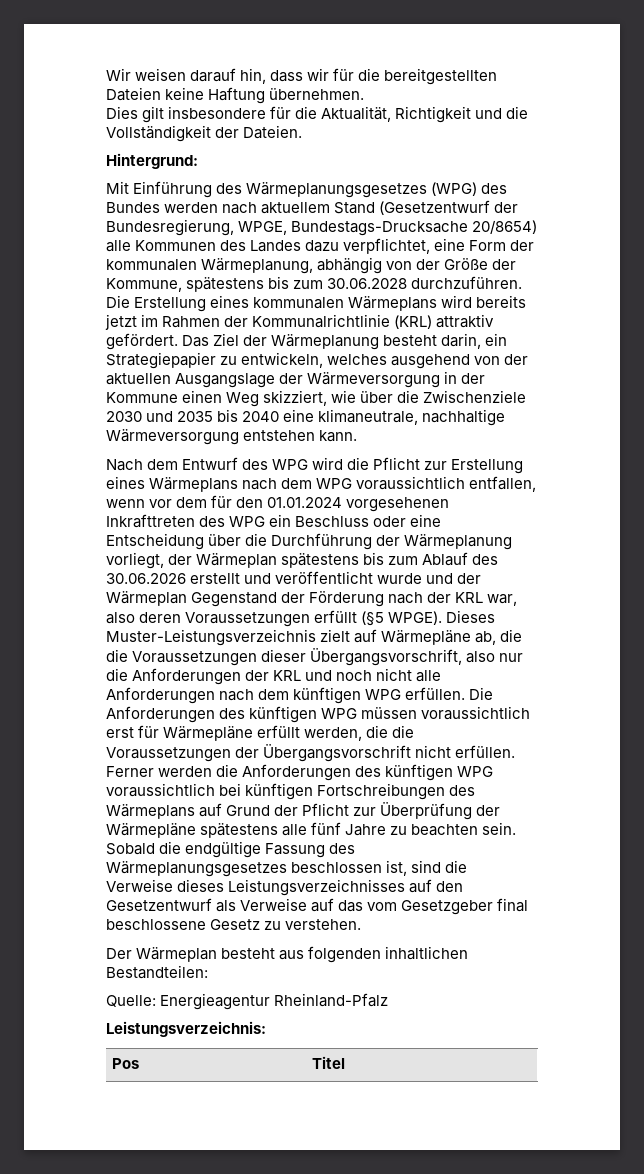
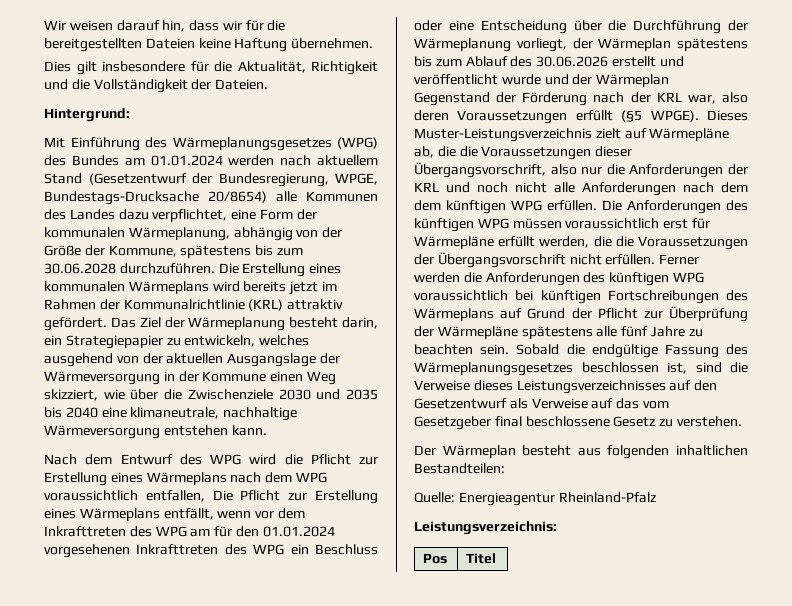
(160, 207) none -> [124,155,223,166] am 01.01.2024
[106,497,208,508] wenn vor dem -> [212,490,379,504] [44,508,305,521] [44,526,211,537] Die Pflicht zur Erstellung eines Wärmeplans entfällt, wenn vor dem Inkrafttreten des WPG am
(290, 694) none -> [414,200,441,211] dem

